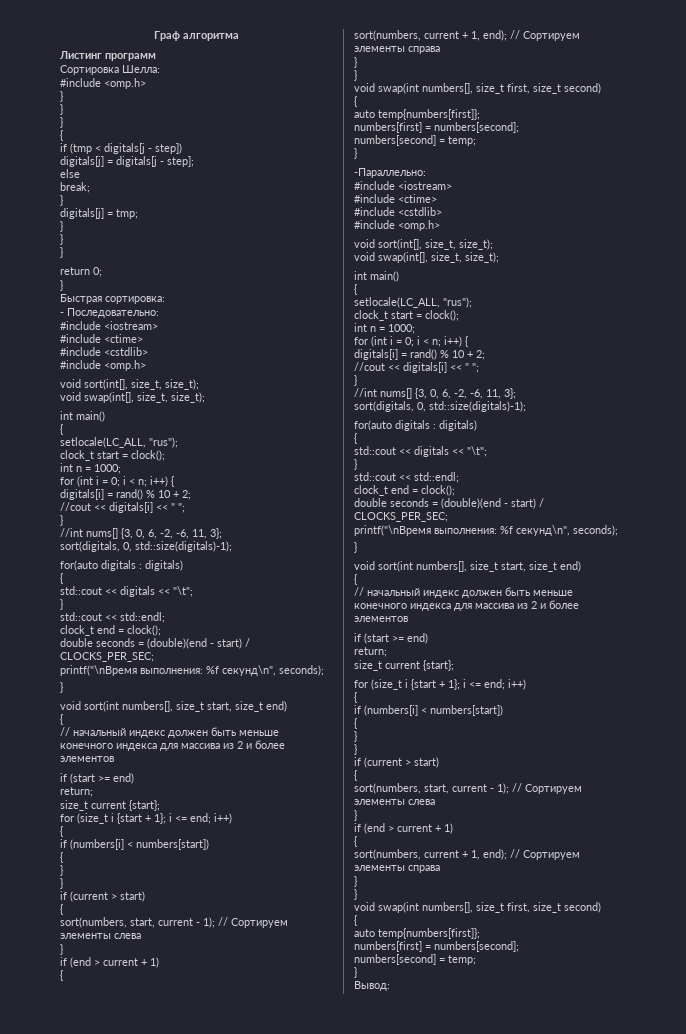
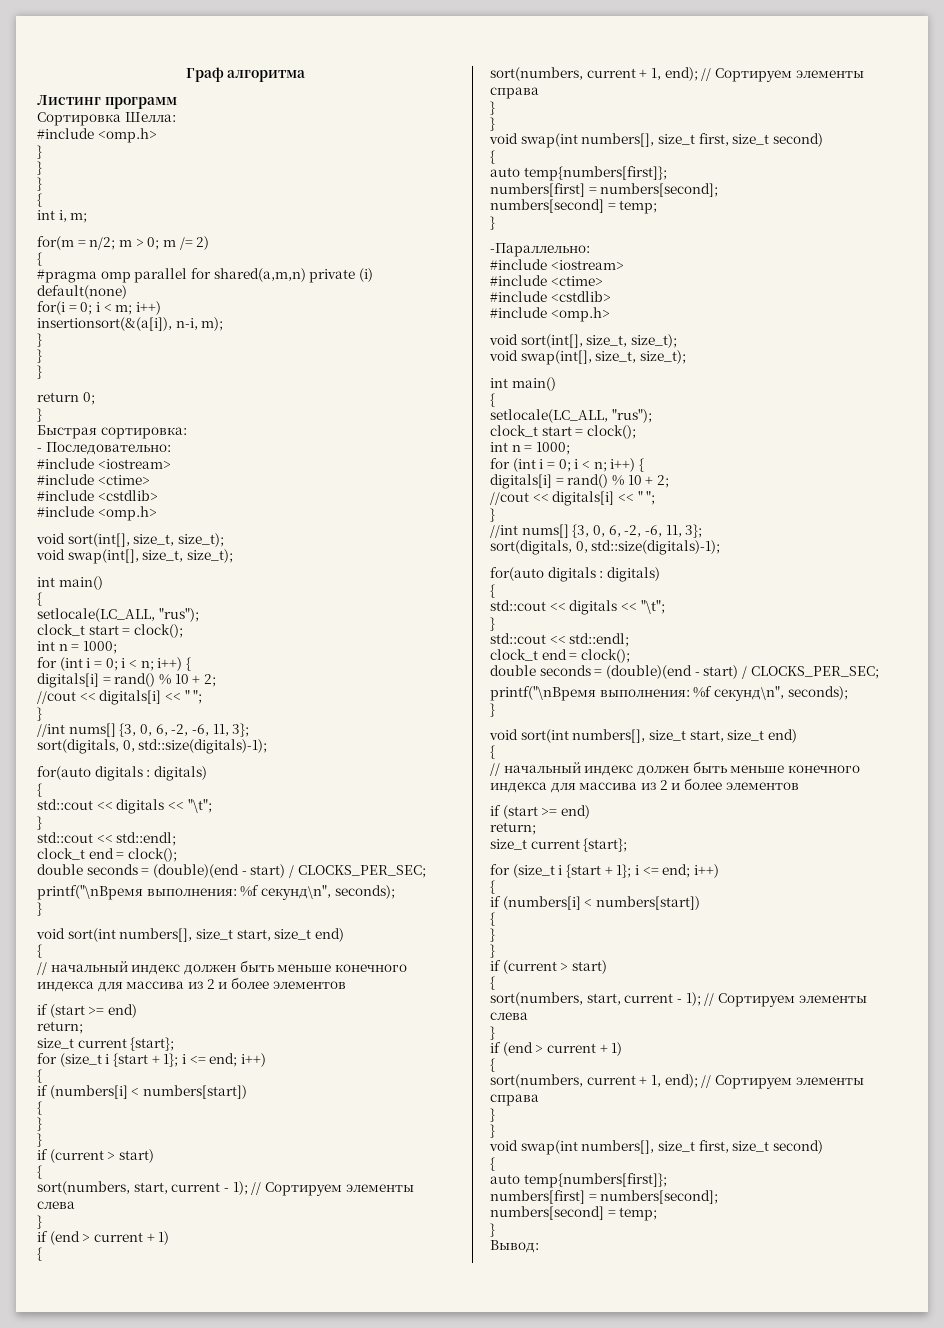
[60,143,182,154] [60,156,194,167] [60,169,80,178] [60,182,90,193] [60,195,63,206] [60,208,138,219] if (tmp < digitals[j - step]) // digitals[j] = digitals[j - step]; // else // break; // } // digitals[j] = tmp; -> [37,210,88,223] [37,236,210,250] [37,252,42,266] [37,268,373,283] [37,285,127,299] [37,301,161,315] [37,317,224,331] int i, m; // for(m = n/2; m > 0; m /= 2) // { // #pragma omp parallel for shared(a,m,n) private (i) default(none) // for(i = 0; i < m; i++) // insertionsort(&(a[i]), n-i, m);

